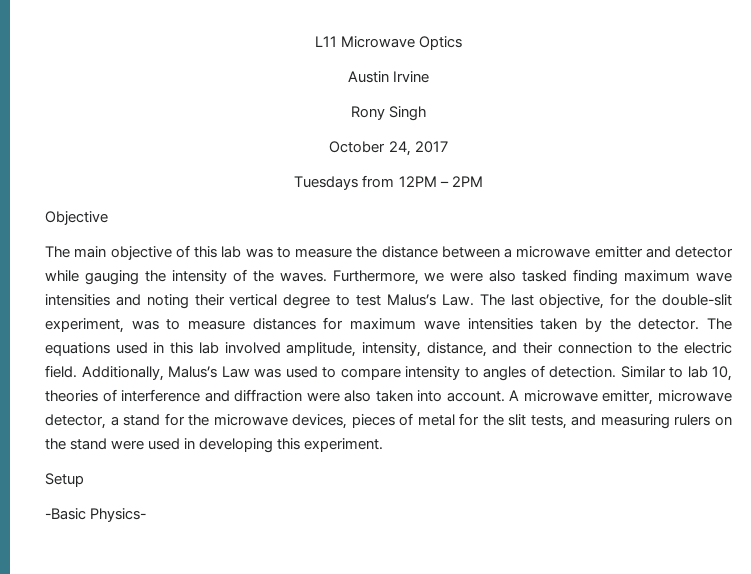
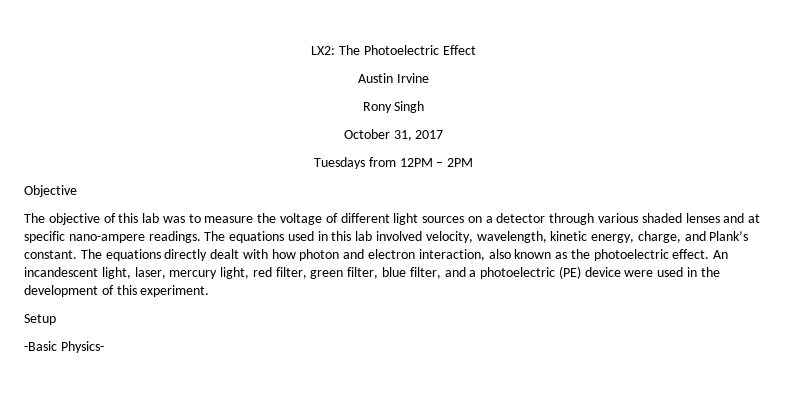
[314,36,463,50] L11 Microwave Optics -> [311,45,476,55] LX2: The Photoelectric Effect
[388,141,411,156] 24, -> [393,130,412,141] 31,
[74,246,107,258] main -> (45, 218) none
[381,246,733,258] [45,269,733,285] [45,293,733,309] [45,317,700,333] distance between a microwave emitter and detector while gauging the intensity of the waves. Furthermore, we were also tasked finding maximum wave intensities and noting their vertical degree to test Malus’s Law. The last objective, for the double-slit experiment, was to measure distances for maximum wave intensities taken by the detector. -> [280,213,761,225] [24,231,201,243] voltage of different light sources on a detector through various shaded lenses and at specific nano-ampere readings.
[286,342,732,357] [45,365,732,381] [45,389,733,405] [45,413,732,429] [45,438,274,453] amplitude, intensity, distance, and their connection to the electric field. Additionally, Malus’s Law was used to compare intensity to angles of detection. Similar to lab 10, theories of interference and diffraction were also taken into account. A microwave emitter, microwave detector, a stand for the microwave devices, pieces of metal for the slit tests, and measuring rulers on the stand were used in developing -> [425,231,749,243] [24,249,729,261] [24,266,720,279] [24,285,114,297] velocity, wavelength, kinetic energy, charge, and Plank’s constant. The equations directly dealt with how photon and electron interaction, also known as the photoelectric effect. An incandescent light, laser, mercury light, red filter, green filter, blue filter, and a photoelectric (PE) device were used in the development of

